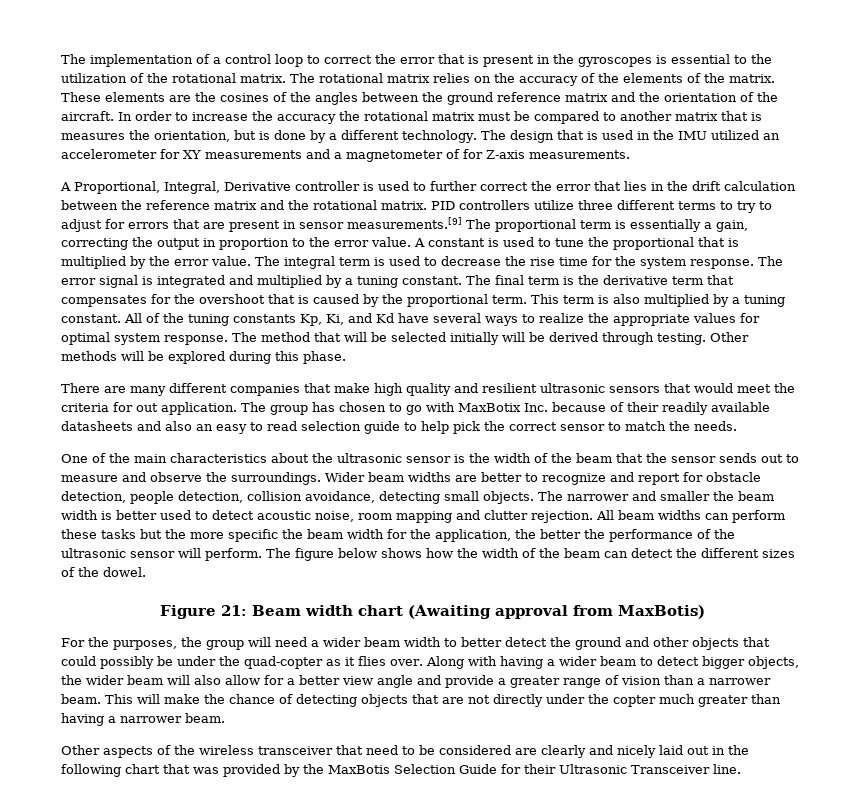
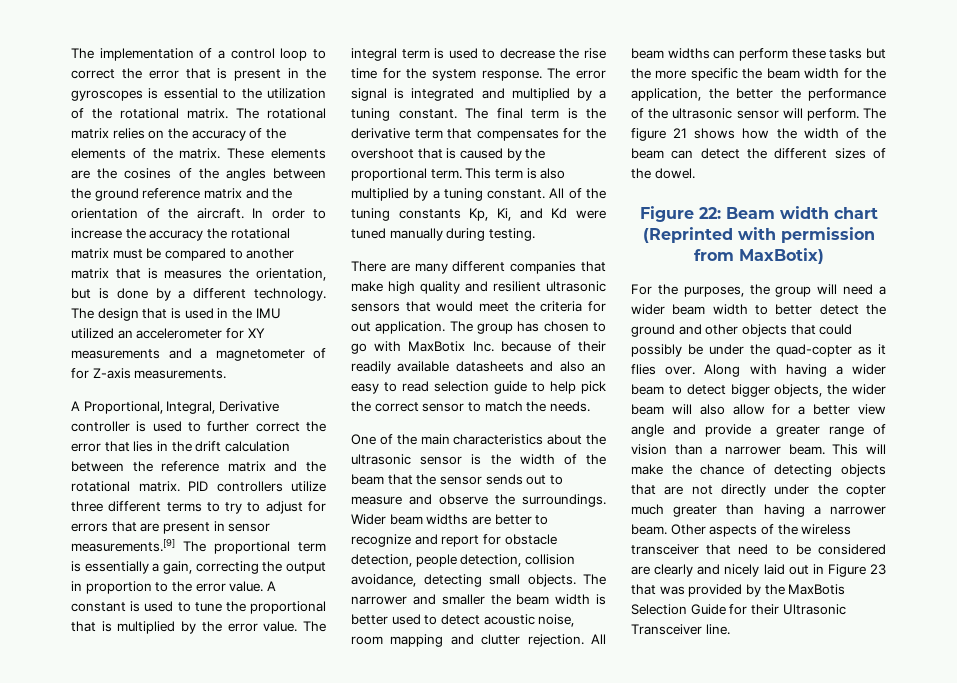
[398,313,760,326] [61,332,749,345] [61,351,346,364] have several ways to realize the appropriate values for optimal system response. The method that will be selected initially will be derived through testing. Other methods will be explored during this phase. -> [576,210,606,219] [351,228,535,241] were tuned manually during testing.
[338,548,377,558] below -> [673,128,688,138] 21
[220,605,247,616] 21: -> [698,207,721,219] 22:
[407,605,705,619] (Awaiting approval from MaxBotis) -> [642,227,875,243] [693,248,824,264] (Reprinted with permission from MaxBotix)
(225, 718) // -> (667, 529) none
[728,745,749,755] [61,764,160,777] the following chart -> [827,564,886,577] Figure 23

